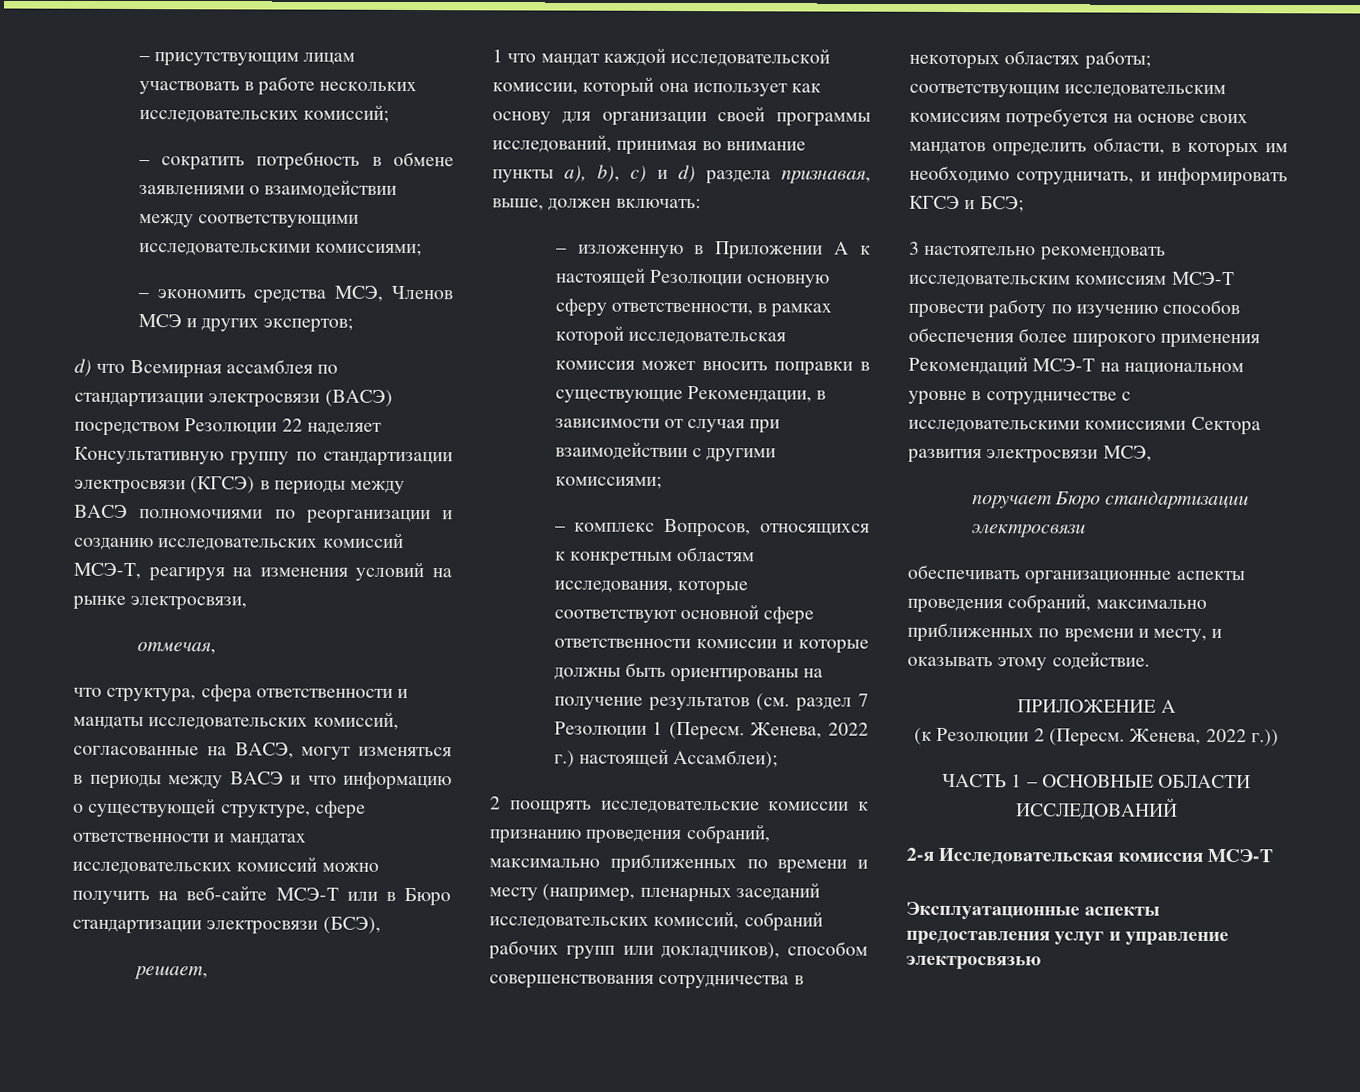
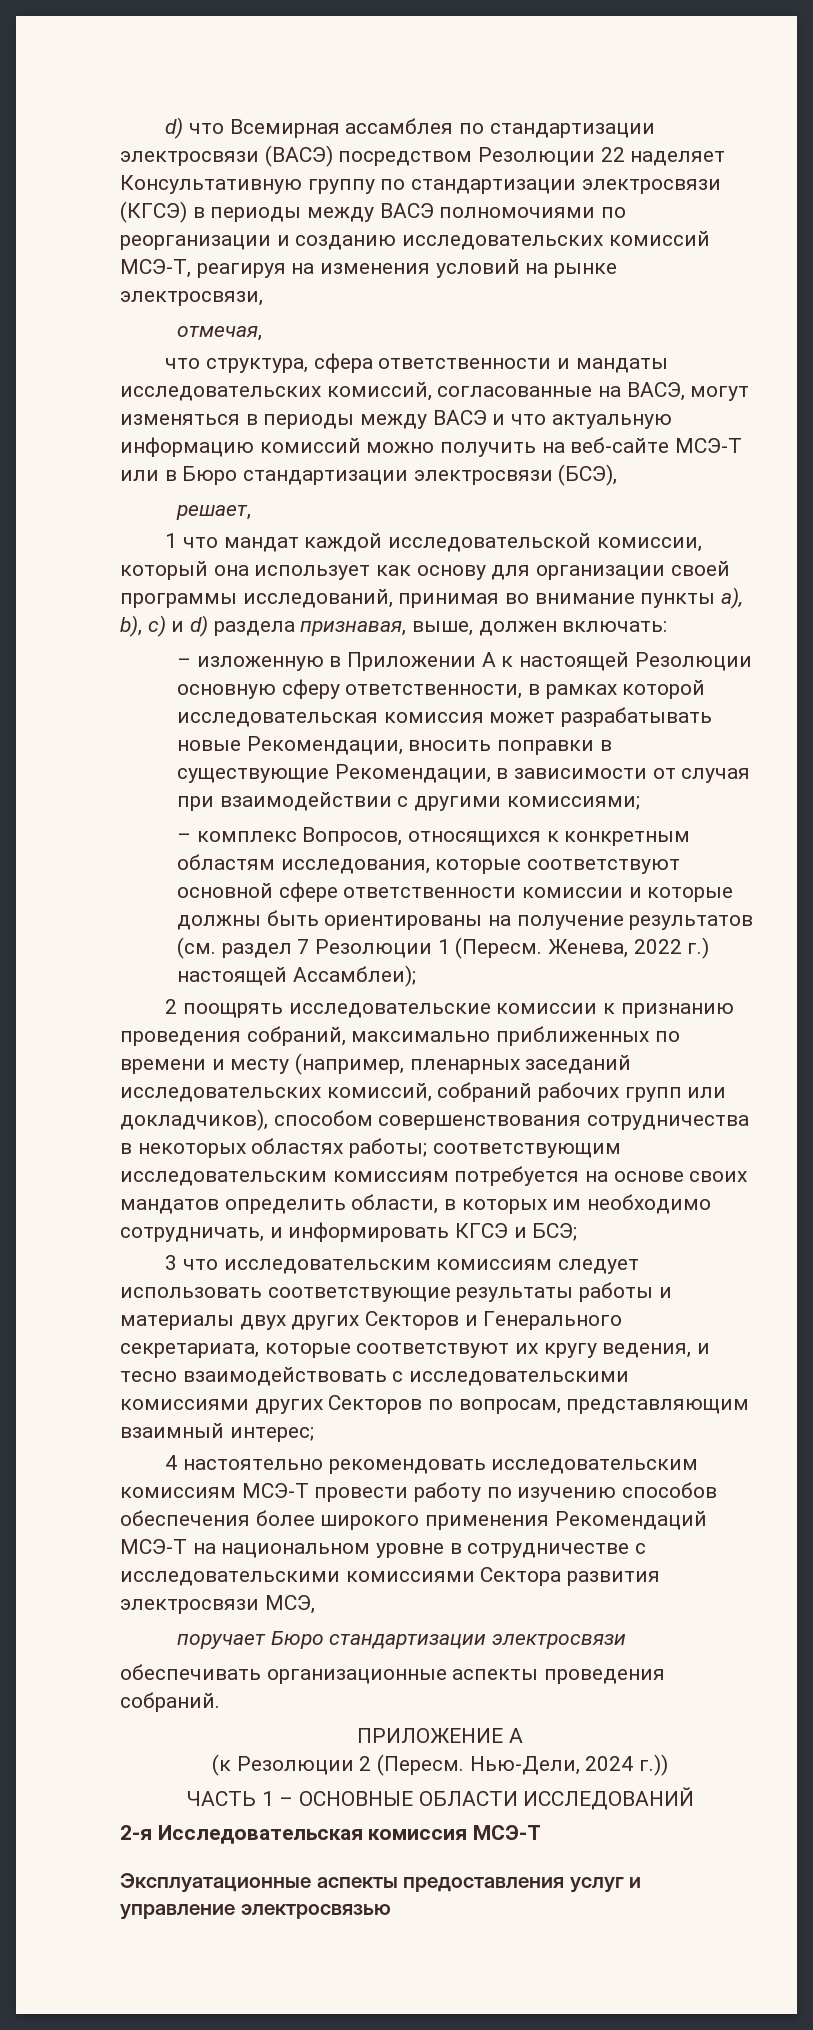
[138,52,356,67] [138,76,418,96] [138,104,389,123] [138,151,455,171] [138,179,398,198] [138,214,359,228] [138,243,422,257] [137,285,454,304] [137,314,354,333] – присутствующим лицам участвовать в работе нескольких исследовательских комиссий; // – сократить потребность в обмене заявлениями о взаимодействии между соответствующими исследовательскими комиссиями; // – экономить средства МСЭ, Членов МСЭ и других экспертов; // -> (165, 128) none
[343,771,452,791] [73,797,366,819] [72,832,306,846] [72,861,232,875] информацию о существующей структуре, сфере ответственности и мандатах исследовательских -> [551,414,672,429] [120,437,254,457] актуальную информацию
(697, 365) none -> [560,707,712,727] [176,736,403,755] разрабатывать новые Рекомендации,
(920, 248) none -> [182,1259,639,1274] [120,1282,672,1302] [120,1311,623,1330] [120,1343,711,1358] [120,1367,630,1386] [120,1395,750,1414] [120,1423,314,1442] [165,1455,178,1470] что исследовательским комиссиям следует использовать соответствующие результаты работы и материалы двух других Секторов и Генерального секретариата, которые соответствуют их кругу ведения, и тесно взаимодействовать с исследовательскими комиссиями других Секторов по вопросам, представляющим взаимный интерес; // 4
[1007,593,1207,614] [907,622,1223,643] [907,651,1150,671] собраний, максимально приближенных по времени и месту, и оказывать этому содействие. -> [120,1692,220,1712] собраний.
[1129,728,1247,745] Женева, 2022 -> [469,1756,634,1775] Нью-Дели, 2024

